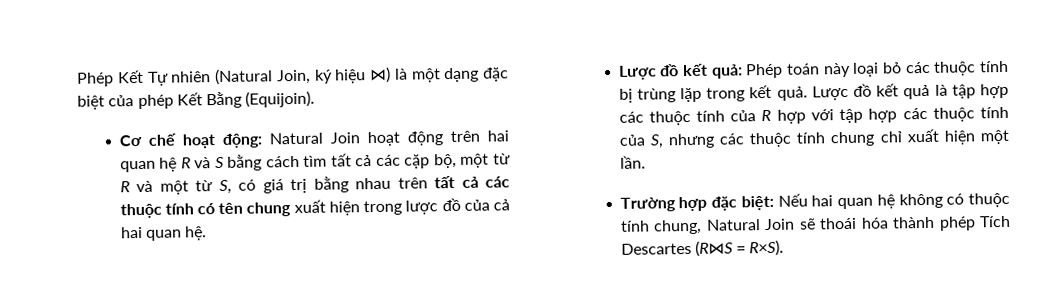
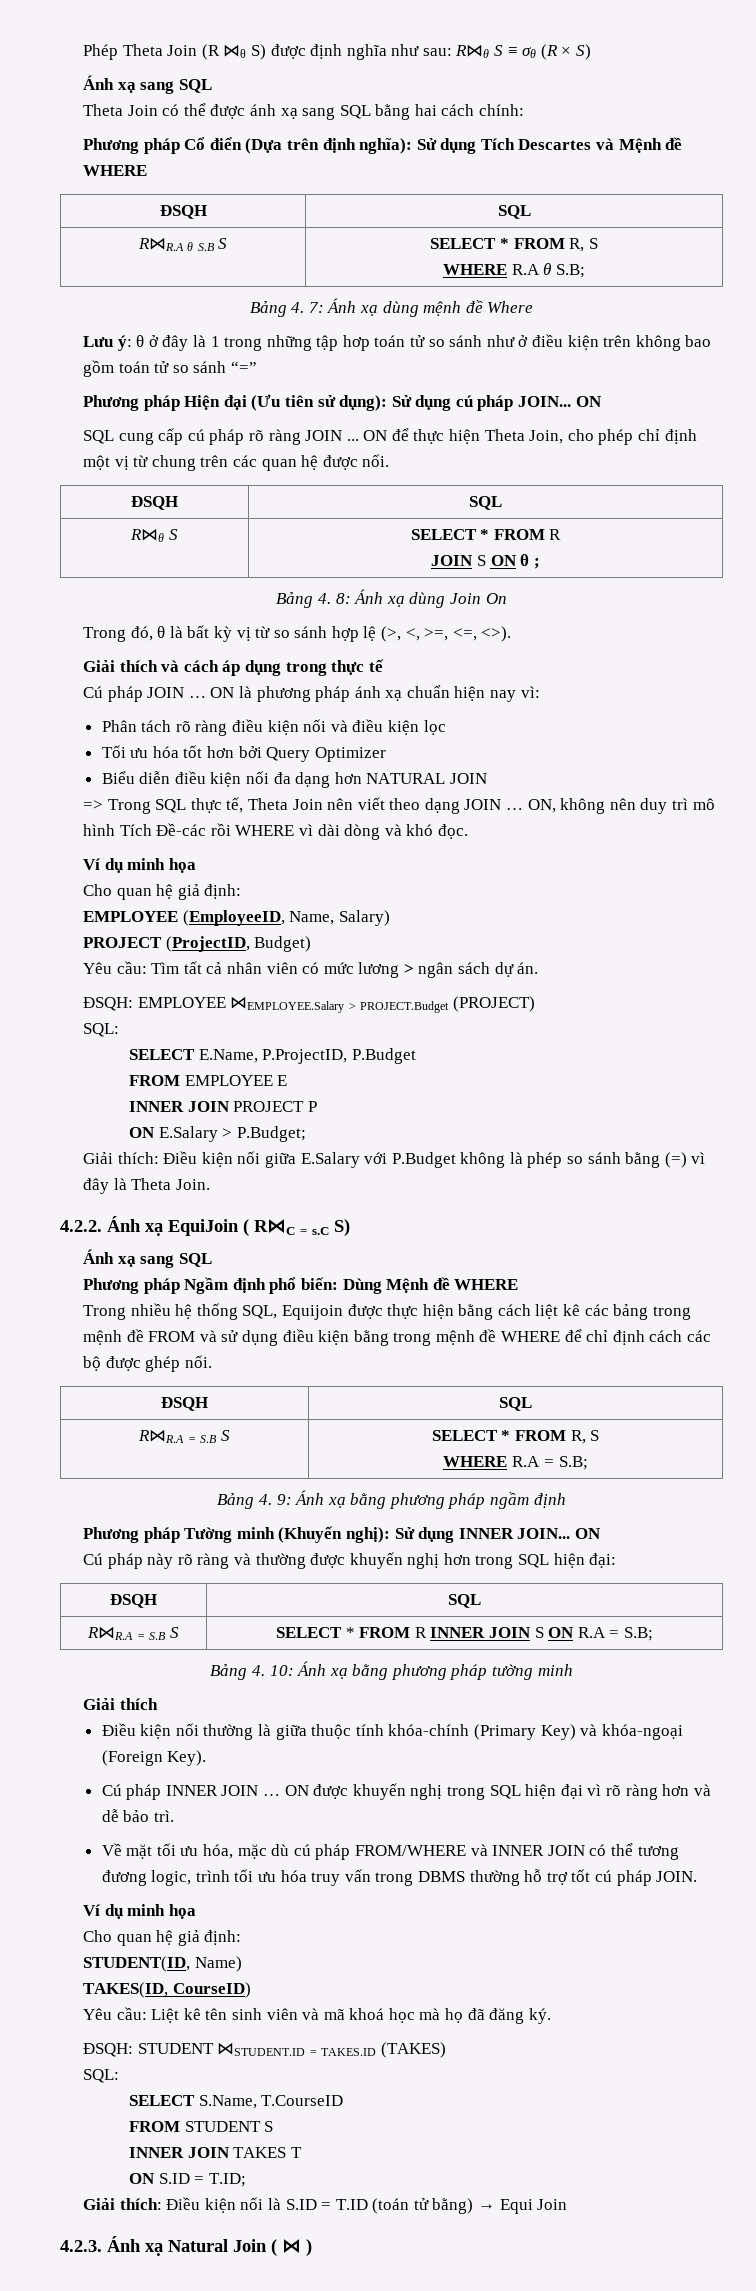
[77,66,510,87] [77,90,316,110] [118,130,510,149] [119,153,511,173] [119,175,510,195] [119,197,510,219] [120,226,207,241] [618,60,1009,80] [618,83,1009,103] [618,106,1009,126] [618,128,1010,149] [619,155,646,169] [619,192,1010,212] [619,215,1011,235] [620,239,785,257] Phép Kết Tự nhiên (Natural Join, ký hiệu ⋈) là một dạng đặc biệt của phép Kết Bằng (Equijoin). // Cơ chế hoạt động: Natural Join hoạt động trên hai quan hệ R và S bằng cách tìm tất cả các cặp bộ, một từ R và một từ S, có giá trị bằng nhau trên tất cả các thuộc tính có tên chung xuất hiện trong lược đồ của cả hai quan hệ. // Lược đồ kết quả: Phép toán này loại bỏ các thuộc tính bị trùng lặp trong kết quả. Lược đồ kết quả là tập hợp các thuộc tính của R hợp với tập hợp các thuộc tính của S, nhưng các thuộc tính chung chỉ xuất hiện một lần. // Trường hợp đặc biệt: Nếu hai quan hệ không có thuộc tính chung, Natural Join sẽ thoái hóa thành phép Tích Descartes (R⋈S = R×S). -> [82,44,592,60] [82,75,212,94] [82,103,525,120] [82,137,683,154] [82,165,147,176] [159,205,207,219] [497,205,531,219] [137,237,228,251] [430,238,598,252] [443,263,585,278] [249,298,534,317] [82,334,712,351] [82,360,257,377] [82,394,602,411] [82,428,697,445] [82,454,390,471] [131,496,178,510] [469,496,502,510] [130,528,178,542] [410,529,562,540] [431,554,540,569] [276,589,507,608] [82,625,512,642] [82,659,384,676] [82,685,540,702] [101,719,446,736] [101,745,386,762] [101,771,488,788] [82,797,715,814] [82,823,468,840] [82,858,196,873] [82,884,242,900] [82,910,390,926] [82,936,312,952] [82,961,539,978] [82,996,535,1013] [82,1023,119,1037] [128,1048,416,1064] [128,1075,288,1086] [128,1101,317,1112] [128,1126,306,1142] [82,1151,706,1168] [82,1178,210,1194] [60,1216,350,1236] [82,1249,212,1268] [82,1277,519,1294] [82,1303,691,1320] [82,1329,712,1346] [82,1355,212,1372] [161,1397,208,1411] [499,1397,532,1411] [138,1429,230,1443] [431,1430,600,1444] [443,1456,588,1470] [217,1490,566,1509] [82,1526,601,1543] [82,1552,617,1569] [110,1594,157,1608] [448,1594,481,1608] [87,1626,179,1640] [276,1627,653,1641] [210,1661,573,1680] [82,1698,158,1710] [101,1723,683,1740] [101,1750,207,1766] [101,1783,711,1800] [101,1809,174,1822] [101,1843,679,1860] [101,1869,698,1886] [82,1904,196,1919] [82,1930,242,1946] [82,1956,242,1972] [82,1982,251,1998] [82,2007,551,2024] [82,2042,446,2058] [82,2069,119,2083] [128,2095,344,2109] [128,2121,274,2132] [128,2147,302,2158] [128,2173,246,2187] [82,2197,568,2214] [60,2236,312,2256] Phép Theta Join (R ⋈θ S) được định nghĩa như sau: R⋈θ S ≡ σθ (R × S) // Ánh xạ sang SQL // Theta Join có thể được ánh xạ sang SQL bằng hai cách chính: // Phương pháp Cổ điển (Dựa trên định nghĩa): Sử dụng Tích Descartes và Mệnh đề WHERE // ĐSQH | SQL // R⋈R.A θ S.B S | SELECT * FROM R, S // WHERE R.A θ S.B; // Bảng 4. 7: Ánh xạ dùng mệnh đề Where // Lưu ý: θ ở đây là 1 trong những tập hơp toán tử so sánh như ở điều kiện trên không bao gồm toán tử so sánh “=” // Phương pháp Hiện đại (Ưu tiên sử dụng): Sử dụng cú pháp JOIN... ON // SQL cung cấp cú pháp rõ ràng JOIN ... ON để thực hiện Theta Join, cho phép chỉ định một vị từ chung trên các quan hệ được nối. // ĐSQH | SQL // R⋈θ S | SELECT * FROM R // JOIN S ON θ ; // Bảng 4. 8: Ánh xạ dùng Join On // Trong đó, θ là bất kỳ vị từ so sánh hợp lệ (>, <, >=, <=, <>). // Giải thích và cách áp dụng trong thực tế // Cú pháp JOIN … ON là phương pháp ánh xạ chuẩn hiện nay vì: // Phân tách rõ ràng điều kiện nối và điều kiện lọc // Tối ưu hóa tốt hơn bởi Query Optimizer // Biểu diễn điều kiện nối đa dạng hơn NATURAL JOIN // => Trong SQL thực tế, Theta Join nên viết theo dạng JOIN … ON, không nên duy trì mô hình Tích Đề-các rồi WHERE vì dài dòng và khó đọc. // Ví dụ minh họa // Cho quan hệ giả định: // EMPLOYEE (EmployeeID, Name, Salary) // PROJECT (ProjectID, Budget) // Yêu cầu: Tìm tất cả nhân viên có mức lương > ngân sách dự án. // ĐSQH: EMPLOYEE ⋈EMPLOYEE.Salary > PROJECT.Budget (PROJECT) // SQL: // SELECT E.Name, P.ProjectID, P.Budget // FROM EMPLOYEE E // INNER JOIN PROJECT P // ON E.Salary > P.Budget; // Giải thích: Điều kiện nối giữa E.Salary với P.Budget không là phép so sánh bằng (=) vì đây là Theta Join. // 4.2.2. Ánh xạ EquiJoin ( R⋈C = s.C S) // Ánh xạ sang SQL // Phương pháp Ngầm định phổ biến: Dùng Mệnh đề WHERE // Trong nhiều hệ thống SQL, Equijoin được thực hiện bằng cách liệt kê các bảng trong mệnh đề FROM và sử dụng điều kiện bằng trong mệnh đề WHERE để chỉ định cách các bộ được ghép nối. // ĐSQH | SQL // R⋈R.A = S.B S | SELECT * FROM R, S // WHERE R.A = S.B; // Bảng 4. 9: Ánh xạ bằng phương pháp ngầm định // Phương pháp Tường minh (Khuyến nghị): Sử dụng INNER JOIN... ON // Cú pháp này rõ ràng và thường được khuyến nghị hơn trong SQL hiện đại: // ĐSQH | SQL // R⋈R.A = S.B S | SELECT * FROM R INNER JOIN S ON R.A = S.B; // Bảng 4. 10: Ánh xạ bằng phương pháp tường minh // Giải thích // Điều kiện nối thường là giữa thuộc tính khóa-chính (Primary Key) và khóa-ngoại (Foreign Key). // Cú pháp INNER JOIN … ON được khuyến nghị trong SQL hiện đại vì rõ ràng hơn và dễ bảo trì. // Về mặt tối ưu hóa, mặc dù cú pháp FROM/WHERE và INNER JOIN có thể tương đương logic, trình tối ưu hóa truy vấn trong DBMS thường hỗ trợ tốt cú pháp JOIN. // Ví dụ minh họa // Cho quan hệ giả định: // STUDENT(ID, Name) // TAKES(ID, CourseID) // Yêu cầu: Liệt kê tên sinh viên và mã khoá học mà họ đã đăng ký. // ĐSQH: STUDENT ⋈STUDENT.ID = TAKES.ID (TAKES) // SQL: // SELECT S.Name, T.CourseID // FROM STUDENT S // INNER JOIN TAKES T // ON S.ID = T.ID; // Giải thích: Điều kiện nối là S.ID = T.ID (toán tử bằng) → Equi Join // 4.2.3. Ánh xạ Natural Join ( ⋈ )

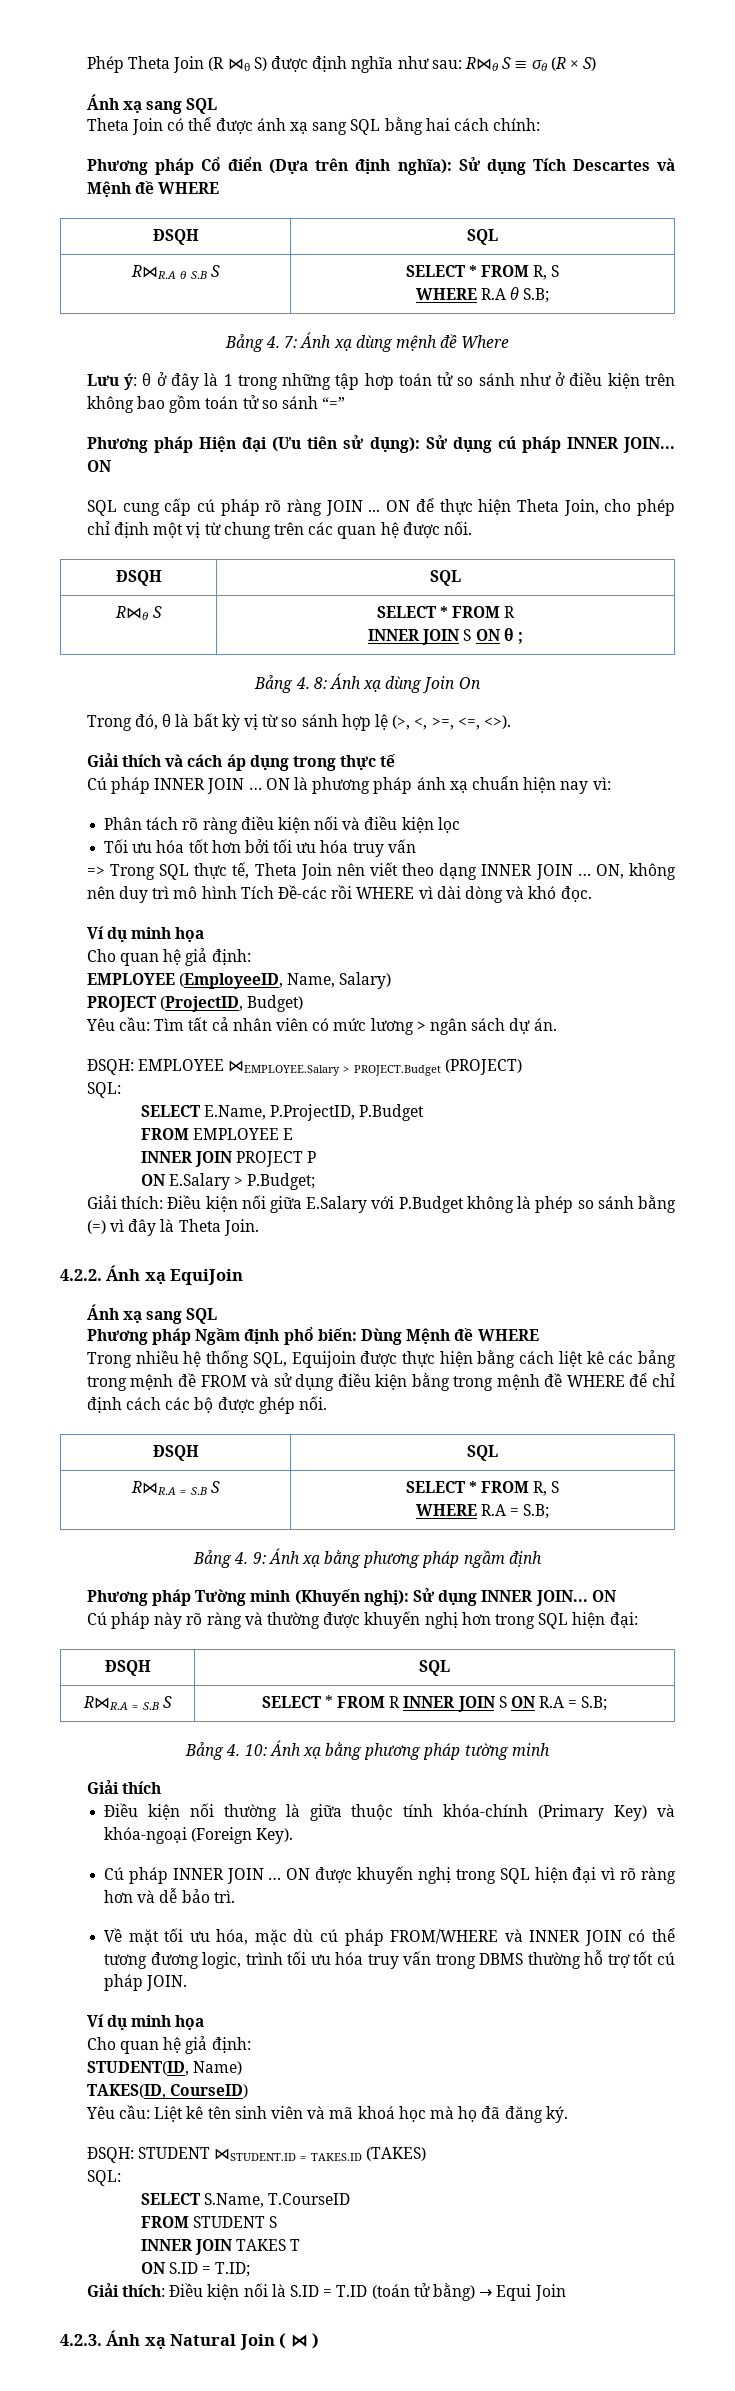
(514, 403) none -> [566,437,619,449] INNER
(562, 534) none -> [368,629,421,641] INNER
(143, 694) none -> [154,778,206,790] INNER
[266,747,386,762] [101,771,488,788] Query Optimizer // Biểu diễn điều kiện nối đa dạng hơn NATURAL JOIN -> [273,839,416,857] tối ưu hóa truy vấn
(460, 806) none -> [481,864,533,876] INNER
[243,1219,350,1236] ( R⋈C = s.C S) -> (244, 1277) none

